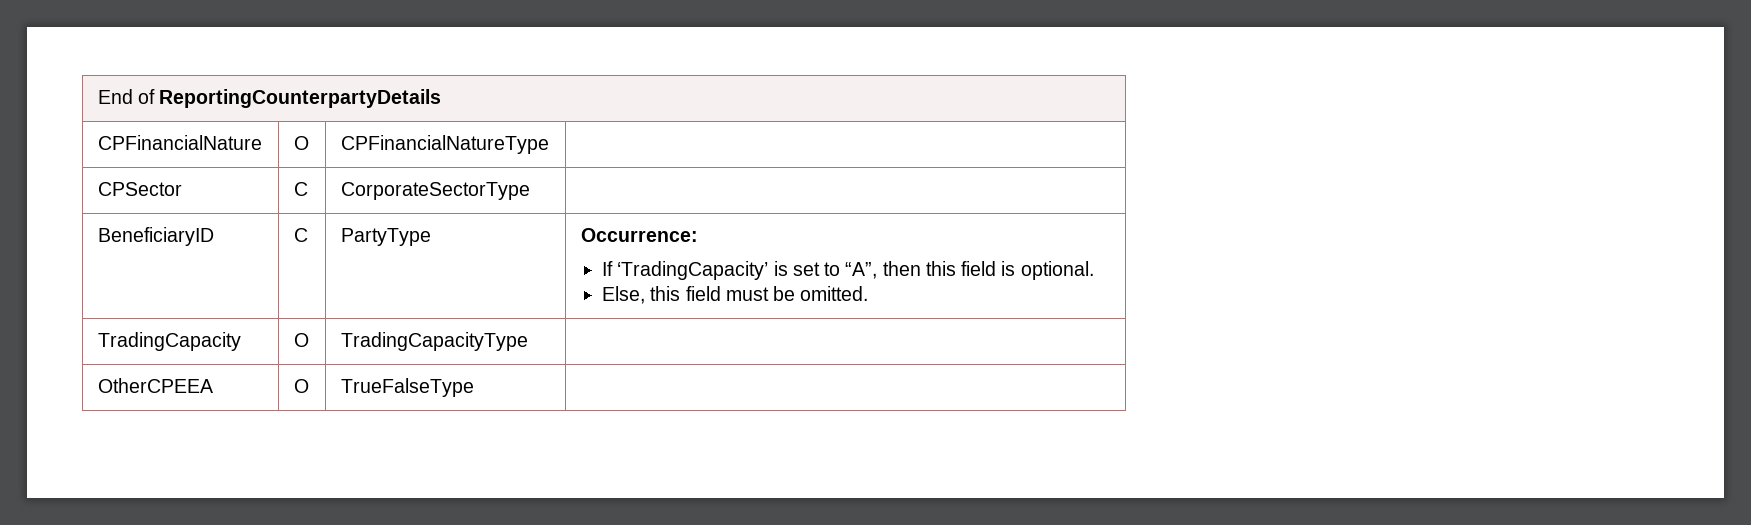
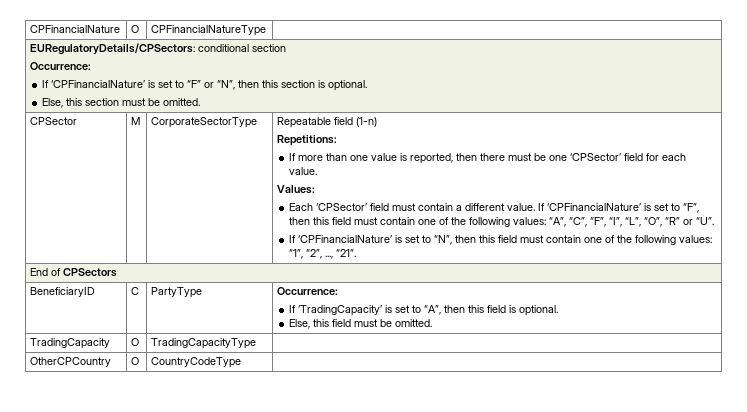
[97,89,442,108] End of ReportingCounterpartyDetails // -> (30, 29) none
(549, 144) none -> [30,43,287,55] [30,62,92,70] [42,80,368,91] [42,98,201,108] // EURegulatoryDetails/CPSectors: conditional section // Occurrence: // If ‘CPFinancialNature’ is set to “F” or “N”, then this section is optional. // Else, this section must be omitted.
[293,182,308,196] C -> [131,117,141,125] M
(530, 191) none -> [277,117,378,128] [277,135,338,146] [289,153,687,164] [289,167,318,175] [277,185,316,194] [289,203,700,213] [289,217,715,227] [289,235,713,245] [289,249,357,259] [30,268,118,277] Repeatable field (1-n) // Repetitions: // If more than one value is reported, then there must be one ‘CPSector’ field for each value. // Values: // Each ‘CPSector’ field must contain a different value. If ‘CPFinancialNature’ is set to “F”, then this field must contain one of the following values: “A”, “C”, “F”, “I”, “L”, “O”, “R” or “U”. // If ‘CPFinancialNature’ is set to “N”, then this field must contain one of the following values: “1”, “2”, ..., “21”. // End of CPSectors
[97,378,213,393] [293,379,309,393] [340,378,474,397] OtherCPEEA | O | TrueFalseType -> [30,357,112,367] [131,357,140,365] [151,357,242,368] OtherCPCountry | O | CountryCodeType

